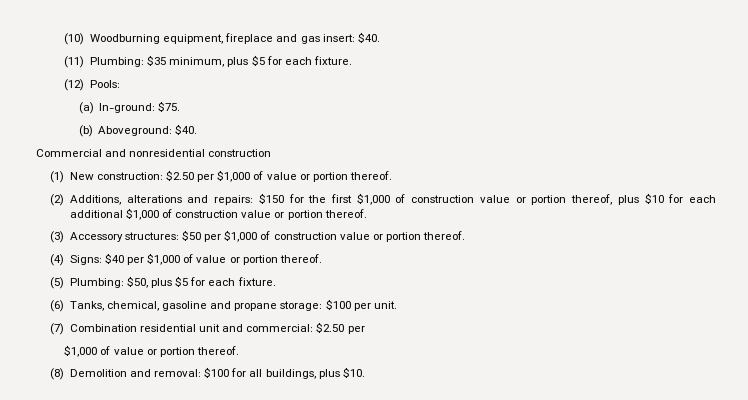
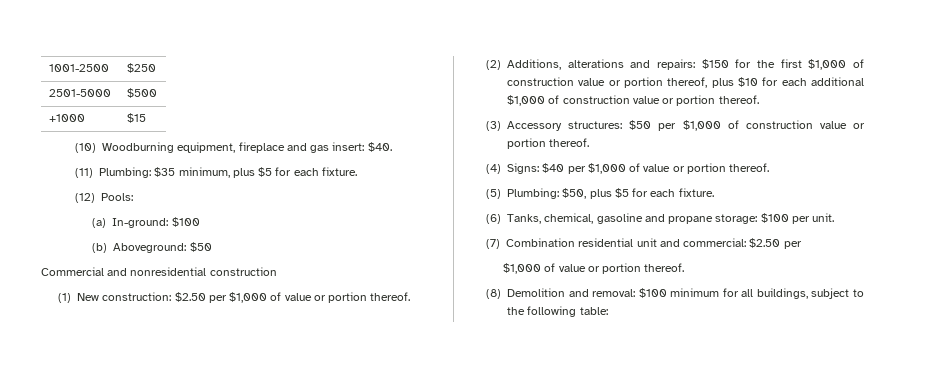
(64, 39) none -> [48,64,109,72] [126,63,156,73] [48,89,111,97] [126,88,157,98] [48,114,85,122] [126,113,146,123] 1001-2500 | $250 // 2501-5000 | $500 // +1000 | $15 //
[158,101,181,112] $75. -> [171,217,200,227] $100
[175,124,198,135] $40. -> [189,242,212,252] $50
(230, 372) none -> [670,288,720,297] minimum
[318,367,365,379] plus $10. -> [811,288,864,299] [507,306,608,317] subject to the following table:

